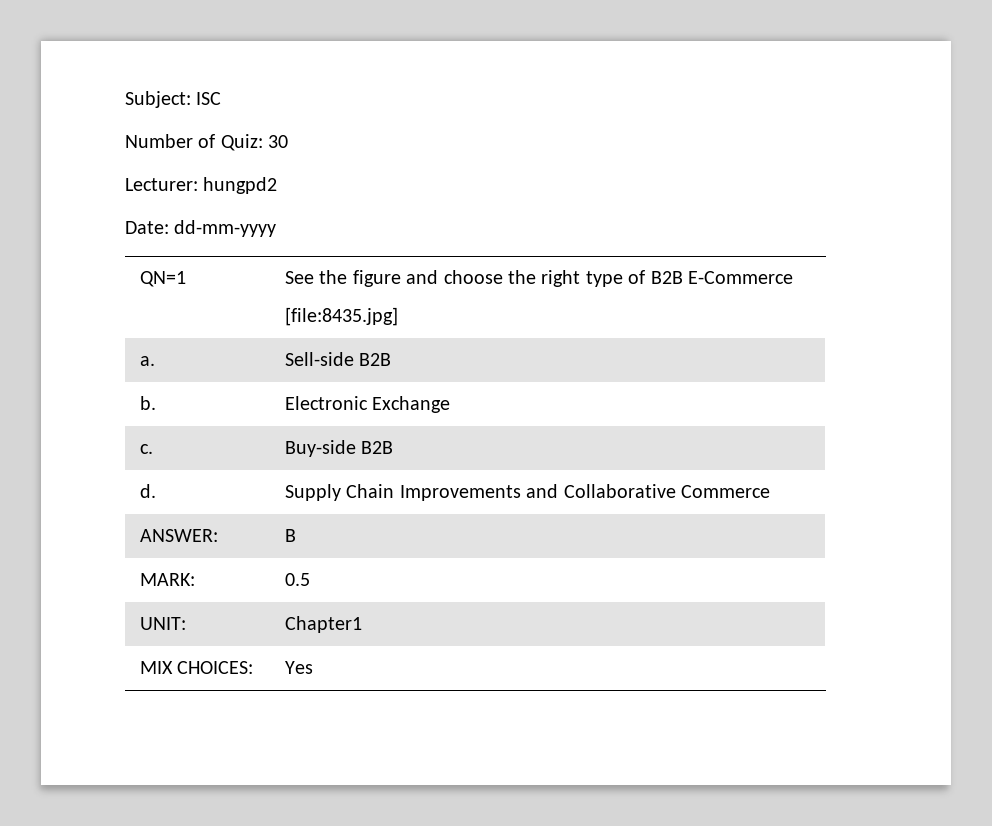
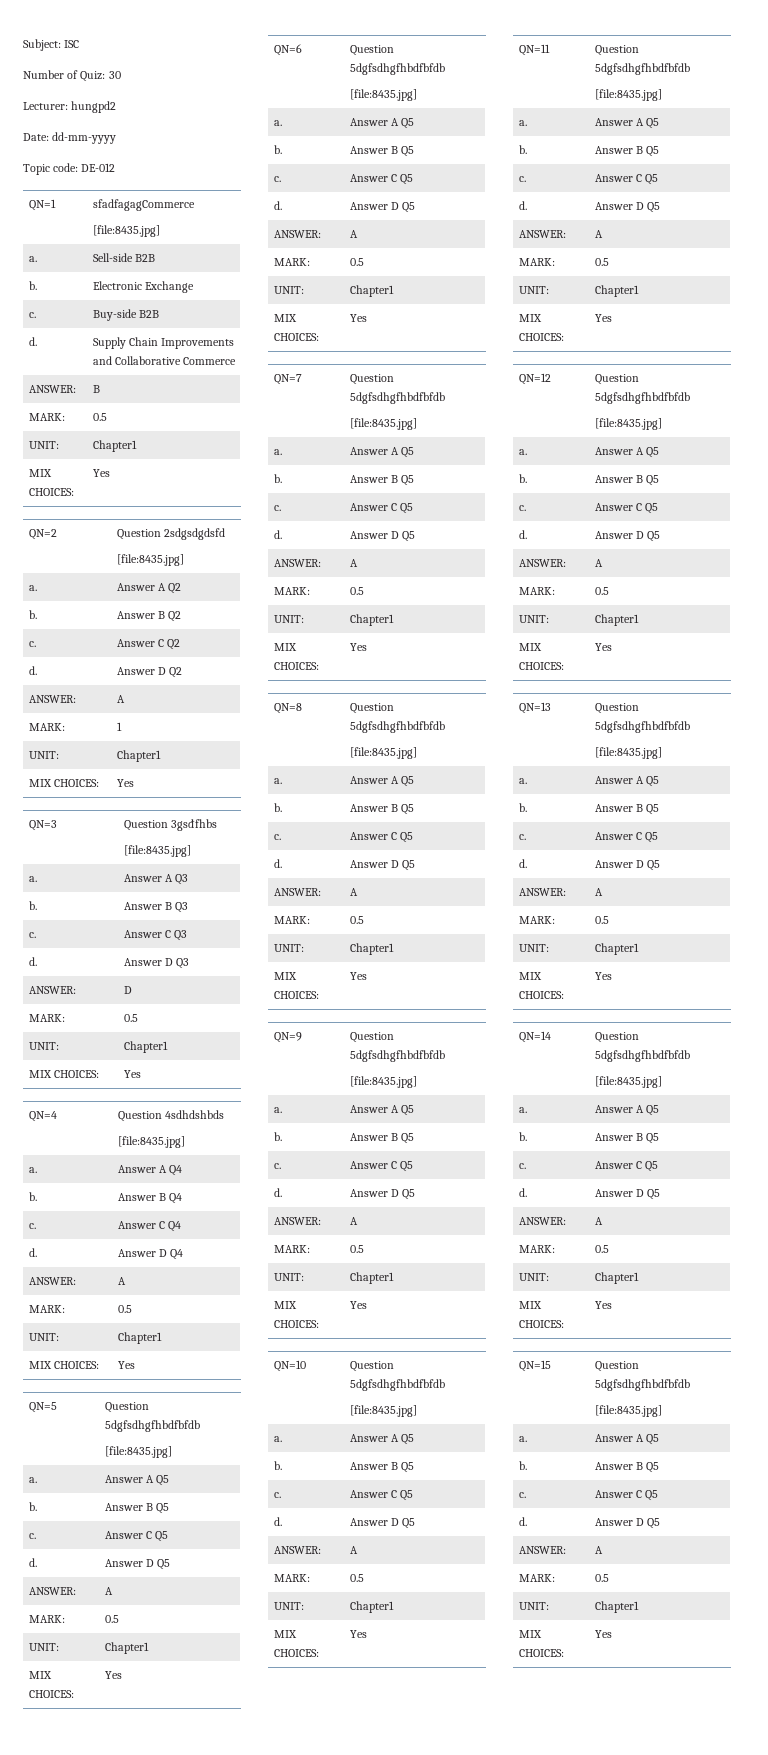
[139,271,186,287] [284,270,793,287] // QN=1 | See the figure and choose the right type of B2B E-Commerce -> [23,163,116,175] [28,199,56,211] [92,199,195,211] // Topic code: DE-012 // QN=1 | sfadfagagCommerce
(313, 667) none -> [28,529,57,540] [116,528,225,540] [116,554,184,566] [28,585,37,591] [116,583,182,594] [28,610,37,619] [116,611,182,622] [28,641,36,647] [116,639,181,650] [28,666,37,675] [116,667,183,678] [28,695,76,703] [116,695,125,703] [28,723,65,731] [116,722,122,731] [28,751,59,759] [116,750,161,762] [28,779,99,787] [116,779,134,787] [28,820,57,831] [123,819,217,831] [123,845,191,857] [28,876,37,882] [123,874,189,885] [28,901,37,910] [123,902,189,913] [28,932,36,938] [123,930,188,941] [28,957,37,966] [123,958,190,969] [28,986,76,994] [123,986,132,994] [28,1014,65,1022] [123,1014,138,1022] [28,1042,59,1050] [123,1041,168,1053] [28,1070,99,1078] [123,1070,141,1078] [28,1111,57,1122] [117,1110,224,1122] [117,1136,185,1148] [28,1167,37,1173] [117,1165,183,1176] [28,1192,37,1201] [117,1193,183,1204] [28,1223,36,1229] [117,1221,182,1232] [28,1248,37,1257] [117,1249,184,1260] [28,1277,76,1285] [117,1277,126,1285] [28,1305,65,1313] [117,1305,132,1313] [28,1333,59,1341] [117,1332,162,1344] [28,1361,99,1369] [117,1361,135,1369] [28,1402,57,1413] [104,1402,149,1413] [104,1420,200,1432] [104,1446,172,1458] [28,1477,37,1483] [104,1475,170,1486] [28,1502,37,1511] [104,1503,170,1514] [28,1533,36,1539] [104,1531,169,1542] [28,1558,37,1567] [104,1559,171,1570] [28,1587,76,1595] [104,1587,113,1595] [28,1615,65,1623] [104,1615,119,1623] [28,1643,59,1651] [104,1642,149,1654] [28,1671,52,1679] [28,1690,74,1698] [104,1671,122,1679] [273,44,302,56] [349,45,394,56] [349,63,445,75] [349,89,417,101] [273,120,282,126] [349,118,415,129] [273,145,282,154] [349,146,415,157] [273,176,281,182] [349,174,414,185] [273,201,282,210] [349,202,416,213] [273,230,321,238] [349,230,358,238] [273,258,310,266] [349,258,364,266] [273,286,304,294] [349,285,394,297] [273,314,297,322] [273,333,319,341] [349,314,367,322] [273,374,302,385] [349,374,394,385] [349,392,445,404] [349,418,417,430] [273,449,282,455] [349,447,415,458] [273,474,282,483] [349,475,415,486] [273,505,281,511] [349,503,414,514] [273,530,282,539] [349,531,416,542] [273,559,321,567] [349,559,358,567] [273,587,310,595] [349,587,364,595] [273,615,304,623] [349,614,394,626] [273,643,297,651] [273,662,319,670] [349,643,367,651] [273,703,302,714] [349,703,394,714] [349,721,445,733] [349,747,417,759] [273,778,282,784] [349,776,415,787] [273,803,282,812] [349,804,415,815] [273,834,281,840] [349,832,414,843] [273,859,282,868] [349,860,416,871] [273,888,321,896] [349,888,358,896] [273,916,310,924] [349,916,364,924] [273,944,304,952] [349,943,394,955] [273,972,297,980] [273,991,319,999] [349,972,367,980] [273,1032,302,1043] [349,1032,394,1043] [349,1050,445,1062] [349,1076,417,1088] [273,1107,282,1113] [349,1105,415,1116] [273,1132,282,1141] [349,1133,415,1144] [273,1163,281,1169] [349,1161,414,1172] [273,1188,282,1197] [349,1189,416,1200] [273,1217,321,1225] [349,1217,358,1225] [273,1245,310,1253] [349,1245,364,1253] [273,1273,304,1281] [349,1272,394,1284] [273,1301,297,1309] [273,1320,319,1328] [349,1301,367,1309] [273,1360,306,1372] [349,1361,394,1372] [349,1379,445,1391] [349,1405,417,1417] [273,1436,282,1442] [349,1434,415,1445] [273,1461,282,1470] [349,1462,415,1473] [273,1492,281,1498] [349,1490,414,1501] [273,1517,282,1526] [349,1518,416,1529] [273,1546,321,1554] [349,1546,358,1554] [273,1574,310,1582] [349,1574,364,1582] [273,1602,304,1610] [349,1601,394,1613] [273,1630,297,1638] [273,1649,319,1657] [349,1630,367,1638] [518,44,550,56] [594,45,639,56] [594,63,690,75] [594,89,662,101] [518,120,527,126] [594,118,660,129] [518,145,527,154] [594,146,660,157] [518,176,526,182] [594,174,659,185] [518,201,527,210] [594,202,661,213] [518,230,566,238] [594,230,603,238] [518,258,555,266] [594,258,609,266] [518,286,549,294] [594,285,639,297] [518,314,542,322] [518,333,564,341] [594,314,612,322] [518,373,551,385] [594,374,639,385] [594,392,690,404] [594,418,662,430] [518,449,527,455] [594,447,660,458] [518,474,527,483] [594,475,660,486] [518,505,526,511] [594,503,659,514] [518,530,527,539] [594,531,661,542] [518,559,566,567] [594,559,603,567] [518,587,555,595] [594,587,609,595] [518,615,549,623] [594,614,639,626] [518,643,542,651] [518,662,564,670] [594,643,612,651] [518,702,551,714] [594,703,639,714] [594,721,690,733] [594,747,662,759] [518,778,527,784] [594,776,660,787] [518,803,527,812] [594,804,660,815] [518,834,526,840] [594,832,659,843] [518,859,527,868] [594,860,661,871] [518,888,566,896] [594,888,603,896] [518,916,555,924] [594,916,609,924] [518,944,549,952] [594,943,639,955] [518,972,542,980] [518,991,564,999] [594,972,612,980] [518,1031,551,1043] [594,1032,639,1043] [594,1050,690,1062] [594,1076,662,1088] [518,1107,527,1113] [594,1105,660,1116] [518,1132,527,1141] [594,1133,660,1144] [518,1163,526,1169] [594,1161,659,1172] [518,1188,527,1197] [594,1189,661,1200] [518,1217,566,1225] [594,1217,603,1225] [518,1245,555,1253] [594,1245,609,1253] [518,1273,549,1281] [594,1272,639,1284] [518,1301,542,1309] [518,1320,564,1328] [594,1301,612,1309] [518,1360,551,1372] [594,1361,639,1372] [594,1379,690,1391] [594,1405,662,1417] [518,1436,527,1442] [594,1434,660,1445] [518,1461,527,1470] [594,1462,660,1473] [518,1492,526,1498] [594,1490,659,1501] [518,1517,527,1526] [594,1518,661,1529] [518,1546,566,1554] [594,1546,603,1554] [518,1574,555,1582] [594,1574,609,1582] [518,1602,549,1610] [594,1601,639,1613] [518,1630,542,1638] [518,1649,564,1657] [594,1630,612,1638] // QN=2 | Question 2sdgsdgdsfd // [file:8435.jpg] // a. | Answer A Q2 // b. | Answer B Q2 // c. | Answer C Q2 // d. | Answer D Q2 // ANSWER: | A // MARK: | 1 // UNIT: | Chapter1 // MIX CHOICES: | Yes // QN=3 | Question 3gsđfhbs // [file:8435.jpg] // a. | Answer A Q3 // b. | Answer B Q3 // c. | Answer C Q3 // d. | Answer D Q3 // ANSWER: | D // MARK: | 0.5 // UNIT: | Chapter1 // MIX CHOICES: | Yes // QN=4 | Question 4sdhdshbds // [file:8435.jpg] // a. | Answer A Q4 // b. | Answer B Q4 // c. | Answer C Q4 // d. | Answer D Q4 // ANSWER: | A // MARK: | 0.5 // UNIT: | Chapter1 // MIX CHOICES: | Yes // QN=5 | Question 5dgfsdhgfhbdfbfdb // [file:8435.jpg] // a. | Answer A Q5 // b. | Answer B Q5 // c. | Answer C Q5 // d. | Answer D Q5 // ANSWER: | A // MARK: | 0.5 // UNIT: | Chapter1 // MIX CHOICES: | Yes // QN=6 | Question 5dgfsdhgfhbdfbfdb // [file:8435.jpg] // a. | Answer A Q5 // b. | Answer B Q5 // c. | Answer C Q5 // d. | Answer D Q5 // ANSWER: | A // MARK: | 0.5 // UNIT: | Chapter1 // MIX CHOICES: | Yes // QN=7 | Question 5dgfsdhgfhbdfbfdb // [file:8435.jpg] // a. | Answer A Q5 // b. | Answer B Q5 // c. | Answer C Q5 // d. | Answer D Q5 // ANSWER: | A // MARK: | 0.5 // UNIT: | Chapter1 // MIX CHOICES: | Yes // QN=8 | Question 5dgfsdhgfhbdfbfdb // [file:8435.jpg] // a. | Answer A Q5 // b. | Answer B Q5 // c. | Answer C Q5 // d. | Answer D Q5 // ANSWER: | A // MARK: | 0.5 // UNIT: | Chapter1 // MIX CHOICES: | Yes // QN=9 | Question 5dgfsdhgfhbdfbfdb // [file:8435.jpg] // a. | Answer A Q5 // b. | Answer B Q5 // c. | Answer C Q5 // d. | Answer D Q5 // ANSWER: | A // MARK: | 0.5 // UNIT: | Chapter1 // MIX CHOICES: | Yes // QN=10 | Question 5dgfsdhgfhbdfbfdb // [file:8435.jpg] // a. | Answer A Q5 // b. | Answer B Q5 // c. | Answer C Q5 // d. | Answer D Q5 // ANSWER: | A // MARK: | 0.5 // UNIT: | Chapter1 // MIX CHOICES: | Yes // QN=11 | Question 5dgfsdhgfhbdfbfdb // [file:8435.jpg] // a. | Answer A Q5 // b. | Answer B Q5 // c. | Answer C Q5 // d. | Answer D Q5 // ANSWER: | A // MARK: | 0.5 // UNIT: | Chapter1 // MIX CHOICES: | Yes // QN=12 | Question 5dgfsdhgfhbdfbfdb // [file:8435.jpg] // a. | Answer A Q5 // b. | Answer B Q5 // c. | Answer C Q5 // d. | Answer D Q5 // ANSWER: | A // MARK: | 0.5 // UNIT: | Chapter1 // MIX CHOICES: | Yes // QN=13 | Question 5dgfsdhgfhbdfbfdb // [file:8435.jpg] // a. | Answer A Q5 // b. | Answer B Q5 // c. | Answer C Q5 // d. | Answer D Q5 // ANSWER: | A // MARK: | 0.5 // UNIT: | Chapter1 // MIX CHOICES: | Yes // QN=14 | Question 5dgfsdhgfhbdfbfdb // [file:8435.jpg] // a. | Answer A Q5 // b. | Answer B Q5 // c. | Answer C Q5 // d. | Answer D Q5 // ANSWER: | A // MARK: | 0.5 // UNIT: | Chapter1 // MIX CHOICES: | Yes // QN=15 | Question 5dgfsdhgfhbdfbfdb // [file:8435.jpg] // a. | Answer A Q5 // b. | Answer B Q5 // c. | Answer C Q5 // d. | Answer D Q5 // ANSWER: | A // MARK: | 0.5 // UNIT: | Chapter1 // MIX CHOICES: | Yes

